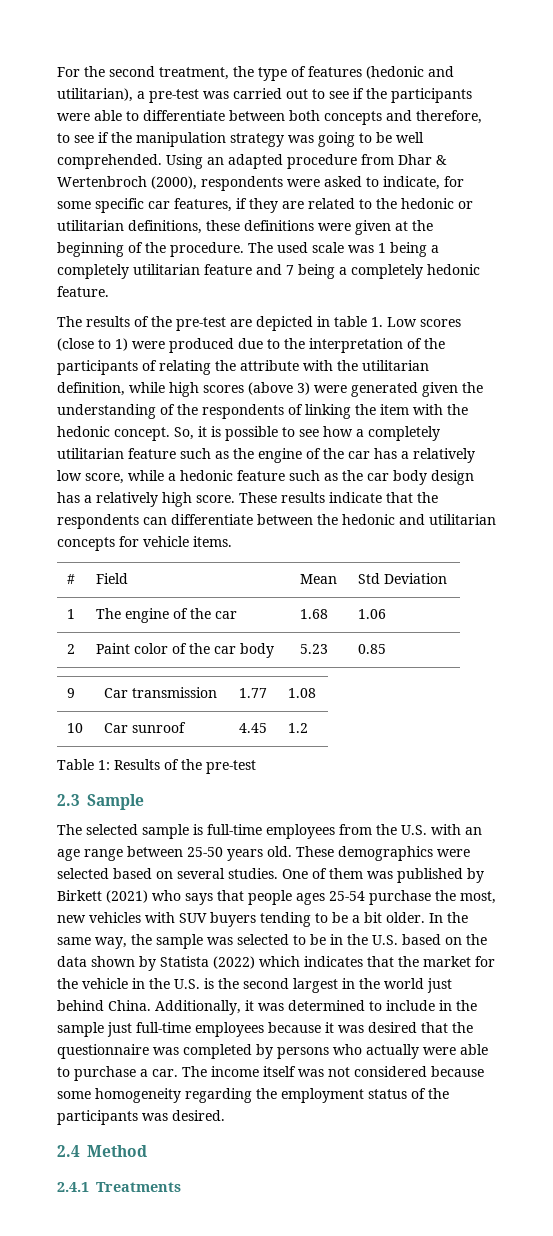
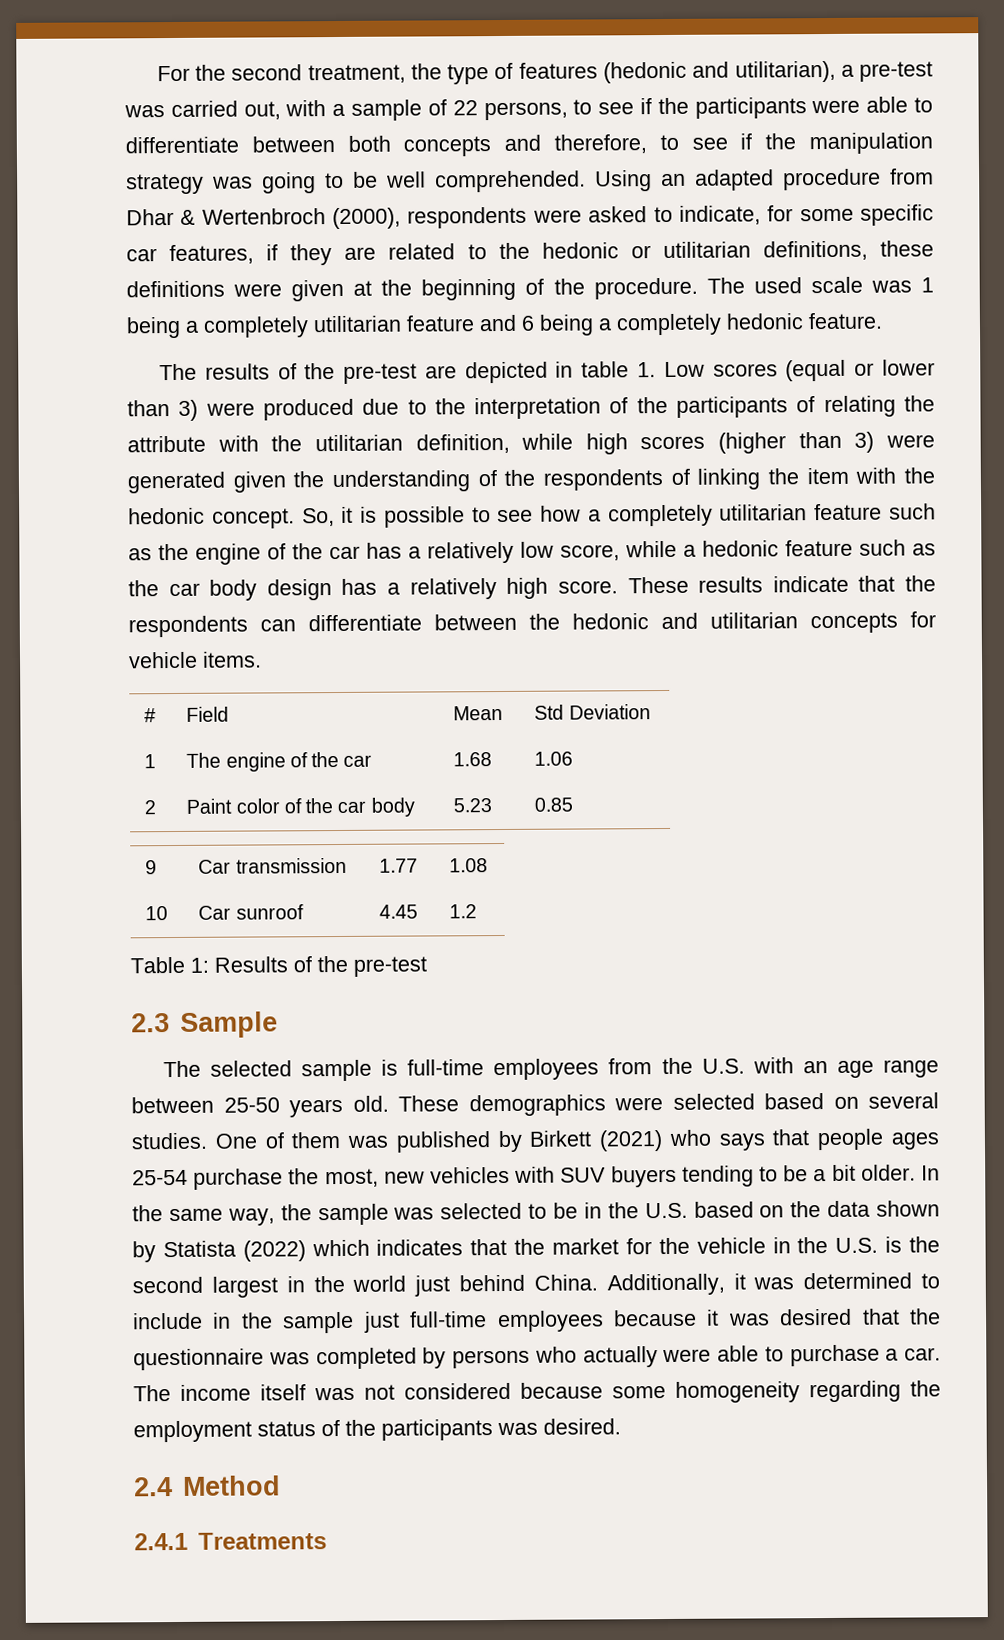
[286,89,308,99] out -> [243,99,568,121] out, with a sample of 22 persons,
[286,265,294,275] 7 -> [521,315,535,331] 6
[57,338,128,351] (close to 1) -> [785,359,935,382] [127,399,199,421] (equal or lower than 3)
[248,382,293,395] (above -> [718,431,842,454] (higher than

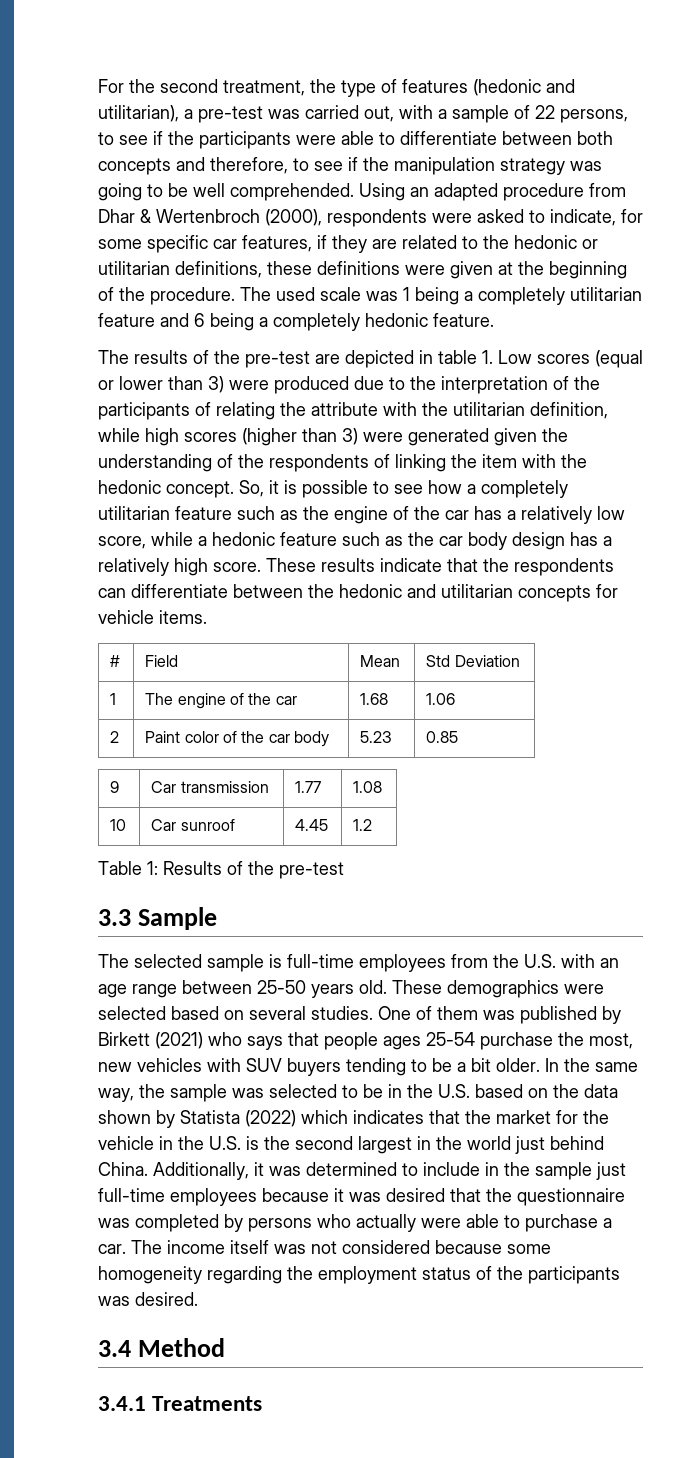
[131,1013,170,1033] 2.3 -> [98,909,131,926] 3.3
[134,1477,173,1497] 2.4 -> [98,1340,131,1357] 3.4
[134,1532,188,1551] 2.4.1 -> [98,1396,146,1411] 3.4.1

